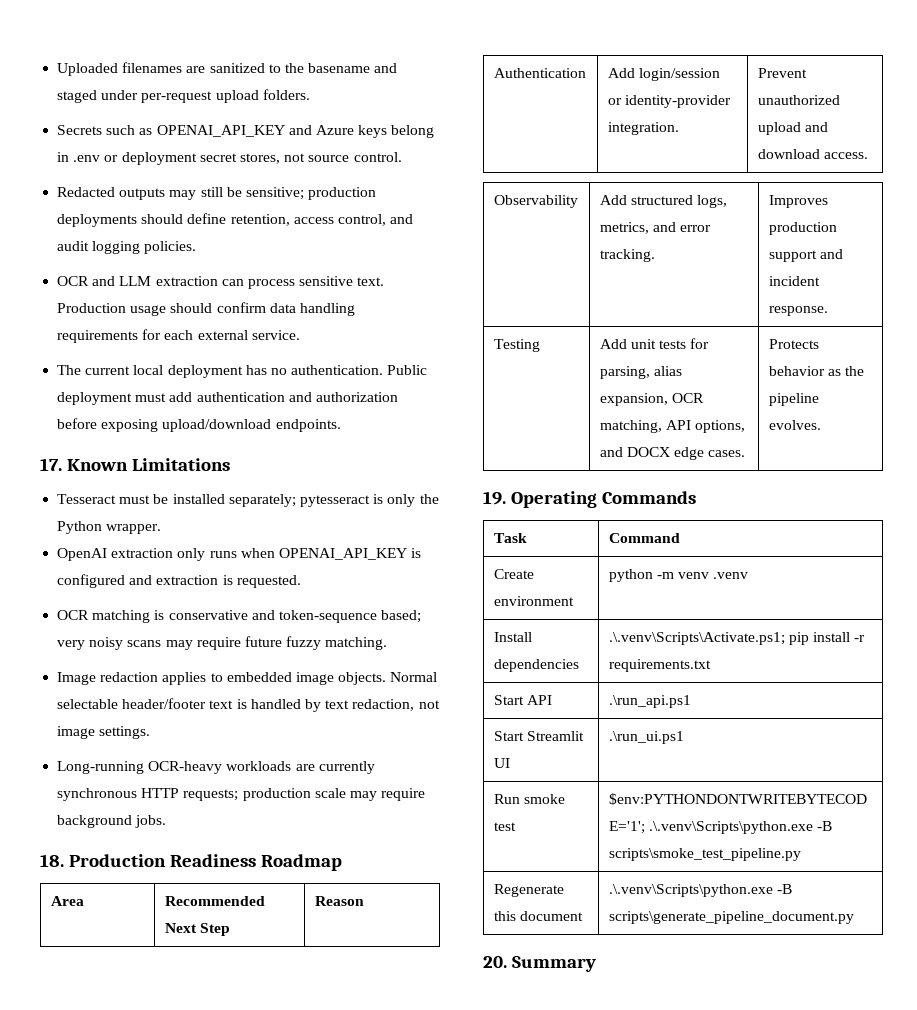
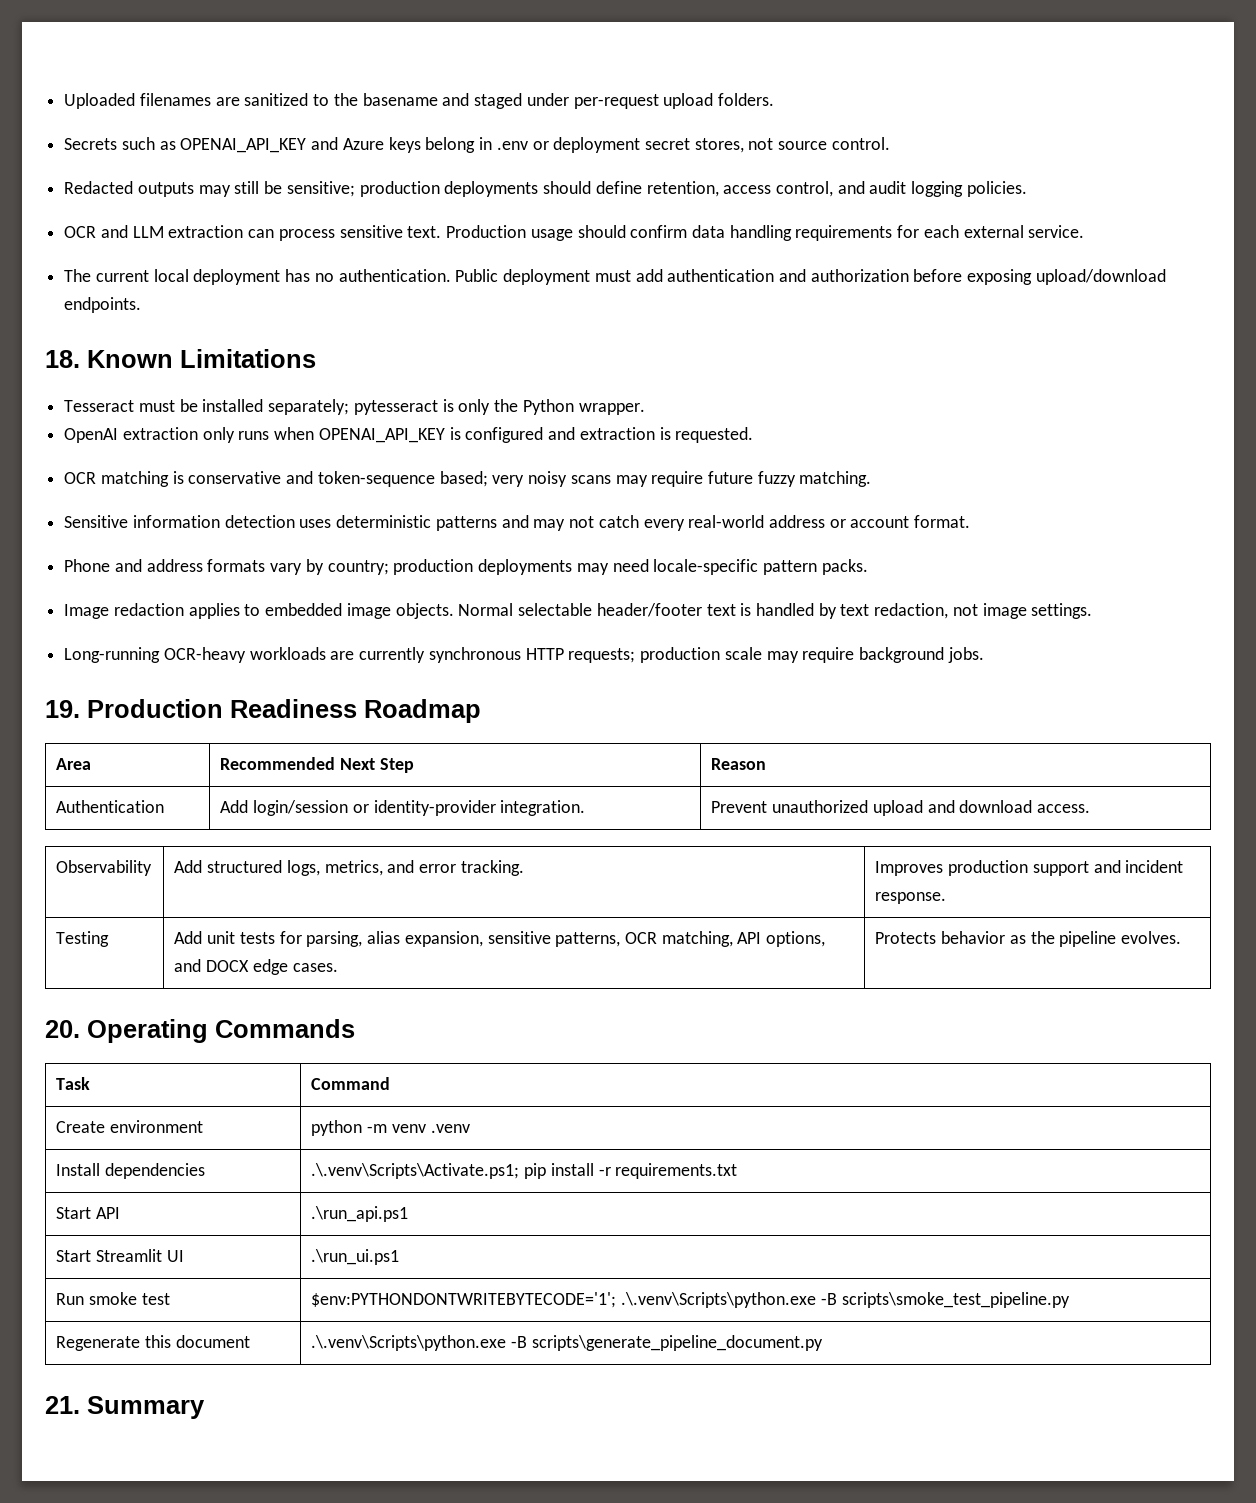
[40,458,62,471] 17. -> [45,350,80,368] 18.
(388, 643) none -> [64,515,971,531] [64,559,868,575] // Sensitive information detection uses deterministic patterns and may not catch every real-world address or account format. // Phone and address formats vary by country; production deployments may need locale-specific pattern packs.
[40,854,64,867] 18. -> [45,700,80,718] 19.
(668, 399) none -> [487,931,621,947] sensitive patterns,
[483,491,506,505] 19. -> [45,1020,80,1038] 20.
[483,956,507,968] 20. -> [45,1396,80,1414] 21.

